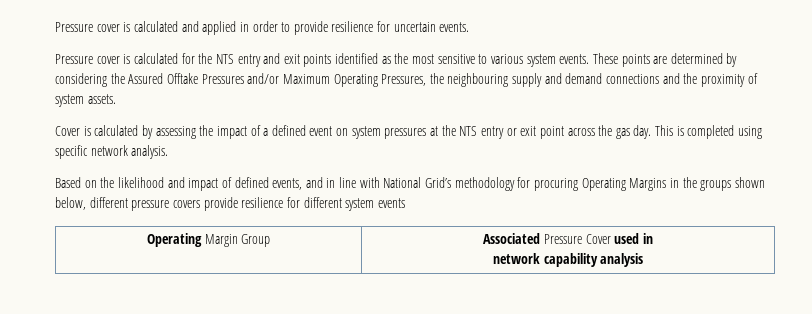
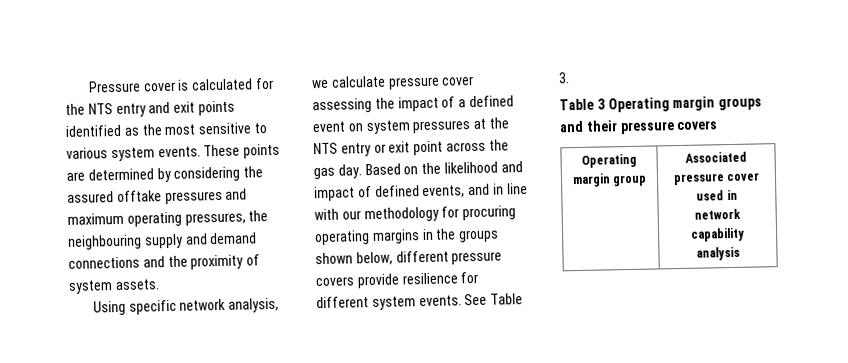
[55,21,470,35] [55,53,178,64] Pressure cover is calculated and applied in order to provide resilience for uncertain events. // Pressure cover is calculated -> [87,78,254,93] Pressure cover is calculated
[128,73,427,87] Assured Offtake Pressures and/or Maximum Operating Pressures, -> [67,188,248,205] [67,211,246,227] assured offtake pressures and maximum operating pressures,
[55,125,153,139] Cover is calculated by -> [92,297,280,316] [311,75,475,90] Using specific network analysis, we calculate pressure cover
[655,125,763,139] [55,145,169,159] This is completed using specific network analysis. // -> (362, 171) none
[383,177,452,188] National Grid’s -> [341,210,361,220] our
[581,178,667,191] Operating Margins -> [314,229,420,246] operating margins
[377,198,405,208] [146,233,271,247] events // Operating Margin Group -> [418,293,524,307] [558,72,570,84] [559,96,763,113] [559,120,719,135] [581,153,637,168] [571,173,648,188] events. See Table 3. // Table 3 Operating margin groups and their pressure covers // Operating margin group
[543,234,611,244] Pressure Cover -> [672,172,761,186] pressure cover

